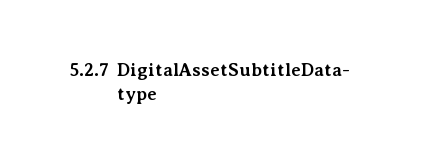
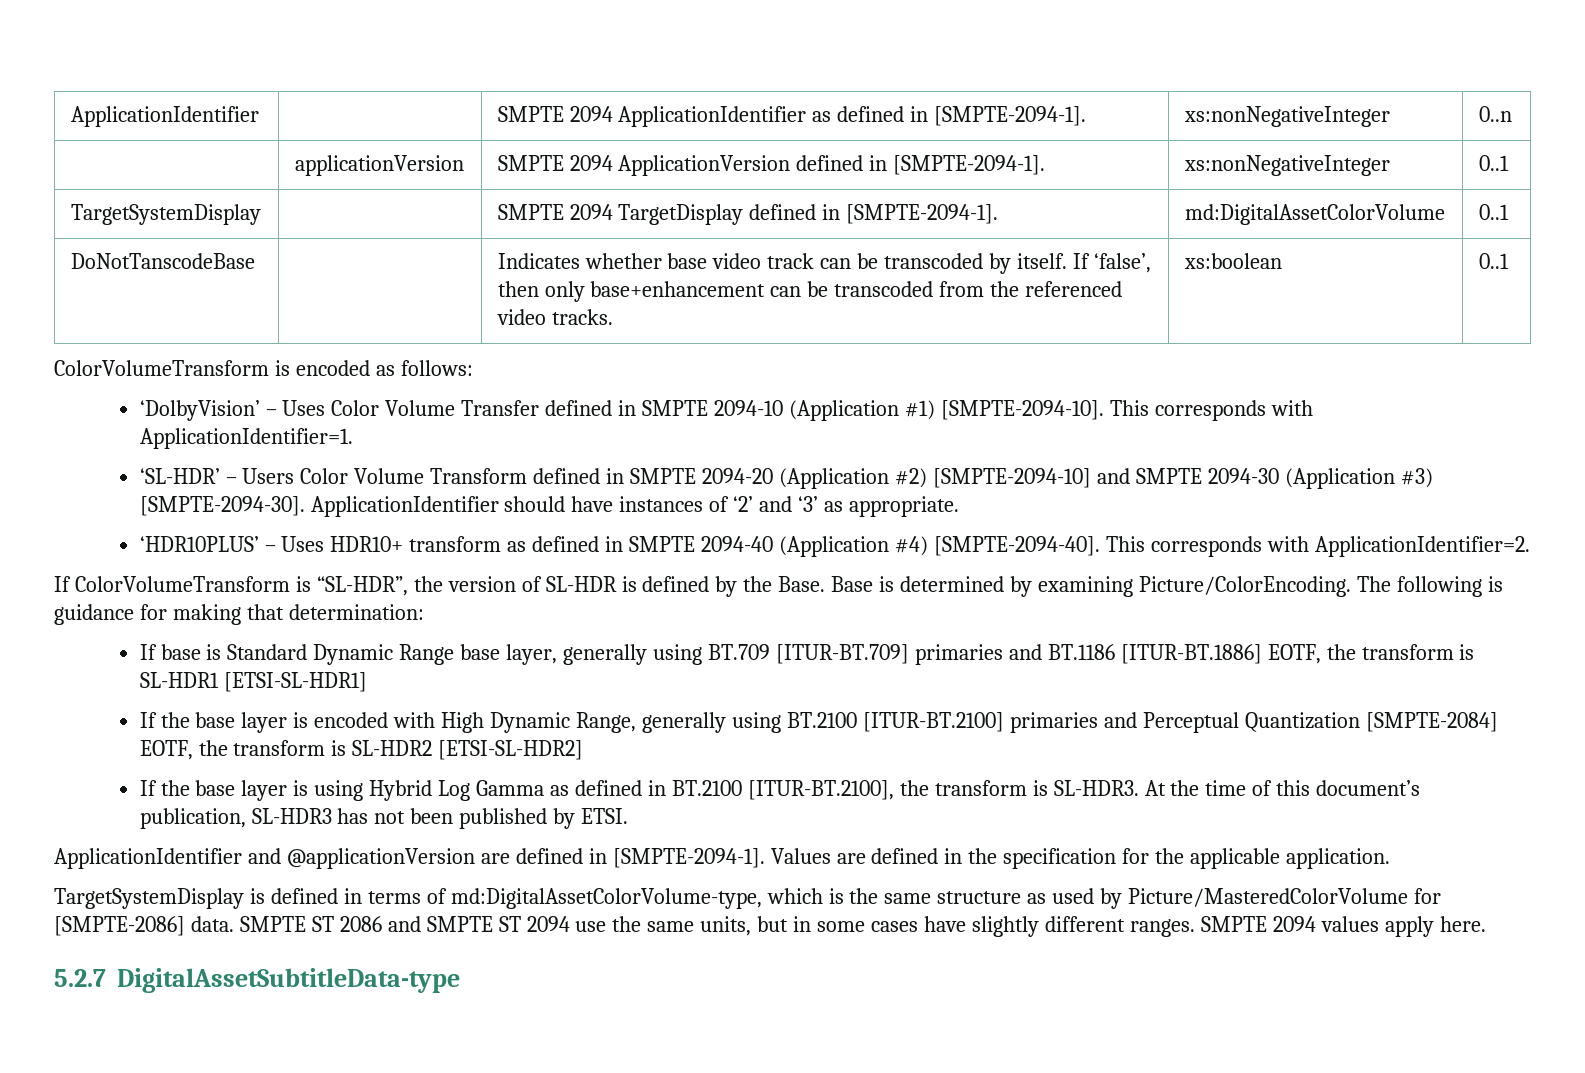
(69, 69) none -> [70,106,259,127] [497,106,1087,127] [1183,106,1390,127] [1478,106,1512,122] [294,155,464,176] [497,155,1046,176] [1183,155,1390,176] [1478,155,1509,171] [70,204,261,225] [497,204,999,225] [1184,204,1445,225] [1478,204,1509,220] [70,253,255,269] [497,253,1151,274] [497,281,1123,302] [496,309,613,325] [1183,253,1282,269] [1478,253,1509,269] [54,360,473,376] [139,400,1313,421] [139,428,353,449] [139,468,1433,489] [139,496,960,517] [139,536,1530,557] [54,576,1503,597] [54,604,424,625] [139,644,1475,665] [139,672,367,692] [139,712,1498,733] [139,740,584,760] [139,780,1421,801] [139,808,629,829] [54,848,1391,869] [54,888,1442,909] [54,916,1486,937] ApplicationIdentifier | | SMPTE 2094 ApplicationIdentifier as defined in [SMPTE-2094-1]. | xs:nonNegativeInteger | 0..n // | applicationVersion | SMPTE 2094 ApplicationVersion defined in [SMPTE-2094-1]. | xs:nonNegativeInteger | 0..1 // TargetSystemDisplay | | SMPTE 2094 TargetDisplay defined in [SMPTE-2094-1]. | md:DigitalAssetColorVolume | 0..1 // DoNotTanscodeBase | | Indicates whether base video track can be transcoded by itself. If ‘false’, then only base+enhancement can be transcoded from the referenced video tracks. | xs:boolean | 0..1 // ColorVolumeTransform is encoded as follows: // ‘DolbyVision’ – Uses Color Volume Transfer defined in SMPTE 2094-10 (Application #1) [SMPTE-2094-10]. This corresponds with ApplicationIdentifier=1. // ‘SL-HDR’ – Users Color Volume Transform defined in SMPTE 2094-20 (Application #2) [SMPTE-2094-10] and SMPTE 2094-30 (Application #3) [SMPTE-2094-30]. ApplicationIdentifier should have instances of ‘2’ and ‘3’ as appropriate. // ‘HDR10PLUS’ – Uses HDR10+ transform as defined in SMPTE 2094-40 (Application #4) [SMPTE-2094-40]. This corresponds with ApplicationIdentifier=2. // If ColorVolumeTransform is “SL-HDR”, the version of SL-HDR is defined by the Base. Base is determined by examining Picture/ColorEncoding. The following is guidance for making that determination: // If base is Standard Dynamic Range base layer, generally using BT.709 [ITUR-BT.709] primaries and BT.1186 [ITUR-BT.1886] EOTF, the transform is SL-HDR1 [ETSI-SL-HDR1] // If the base layer is encoded with High Dynamic Range, generally using BT.2100 [ITUR-BT.2100] primaries and Perceptual Quantization [SMPTE-2084] EOTF, the transform is SL-HDR2 [ETSI-SL-HDR2] // If the base layer is using Hybrid Log Gamma as defined in BT.2100 [ITUR-BT.2100], the transform is SL-HDR3. At the time of this document’s publication, SL-HDR3 has not been published by ETSI. // ApplicationIdentifier and @applicationVersion are defined in [SMPTE-2094-1]. Values are defined in the specification for the applicable application. // TargetSystemDisplay is defined in terms of md:DigitalAssetColorVolume-type, which is the same structure as used by Picture/MasteredColorVolume for [SMPTE-2086] data. SMPTE ST 2086 and SMPTE ST 2094 use the same units, but in some cases have slightly different ranges. SMPTE 2094 values apply here. //

